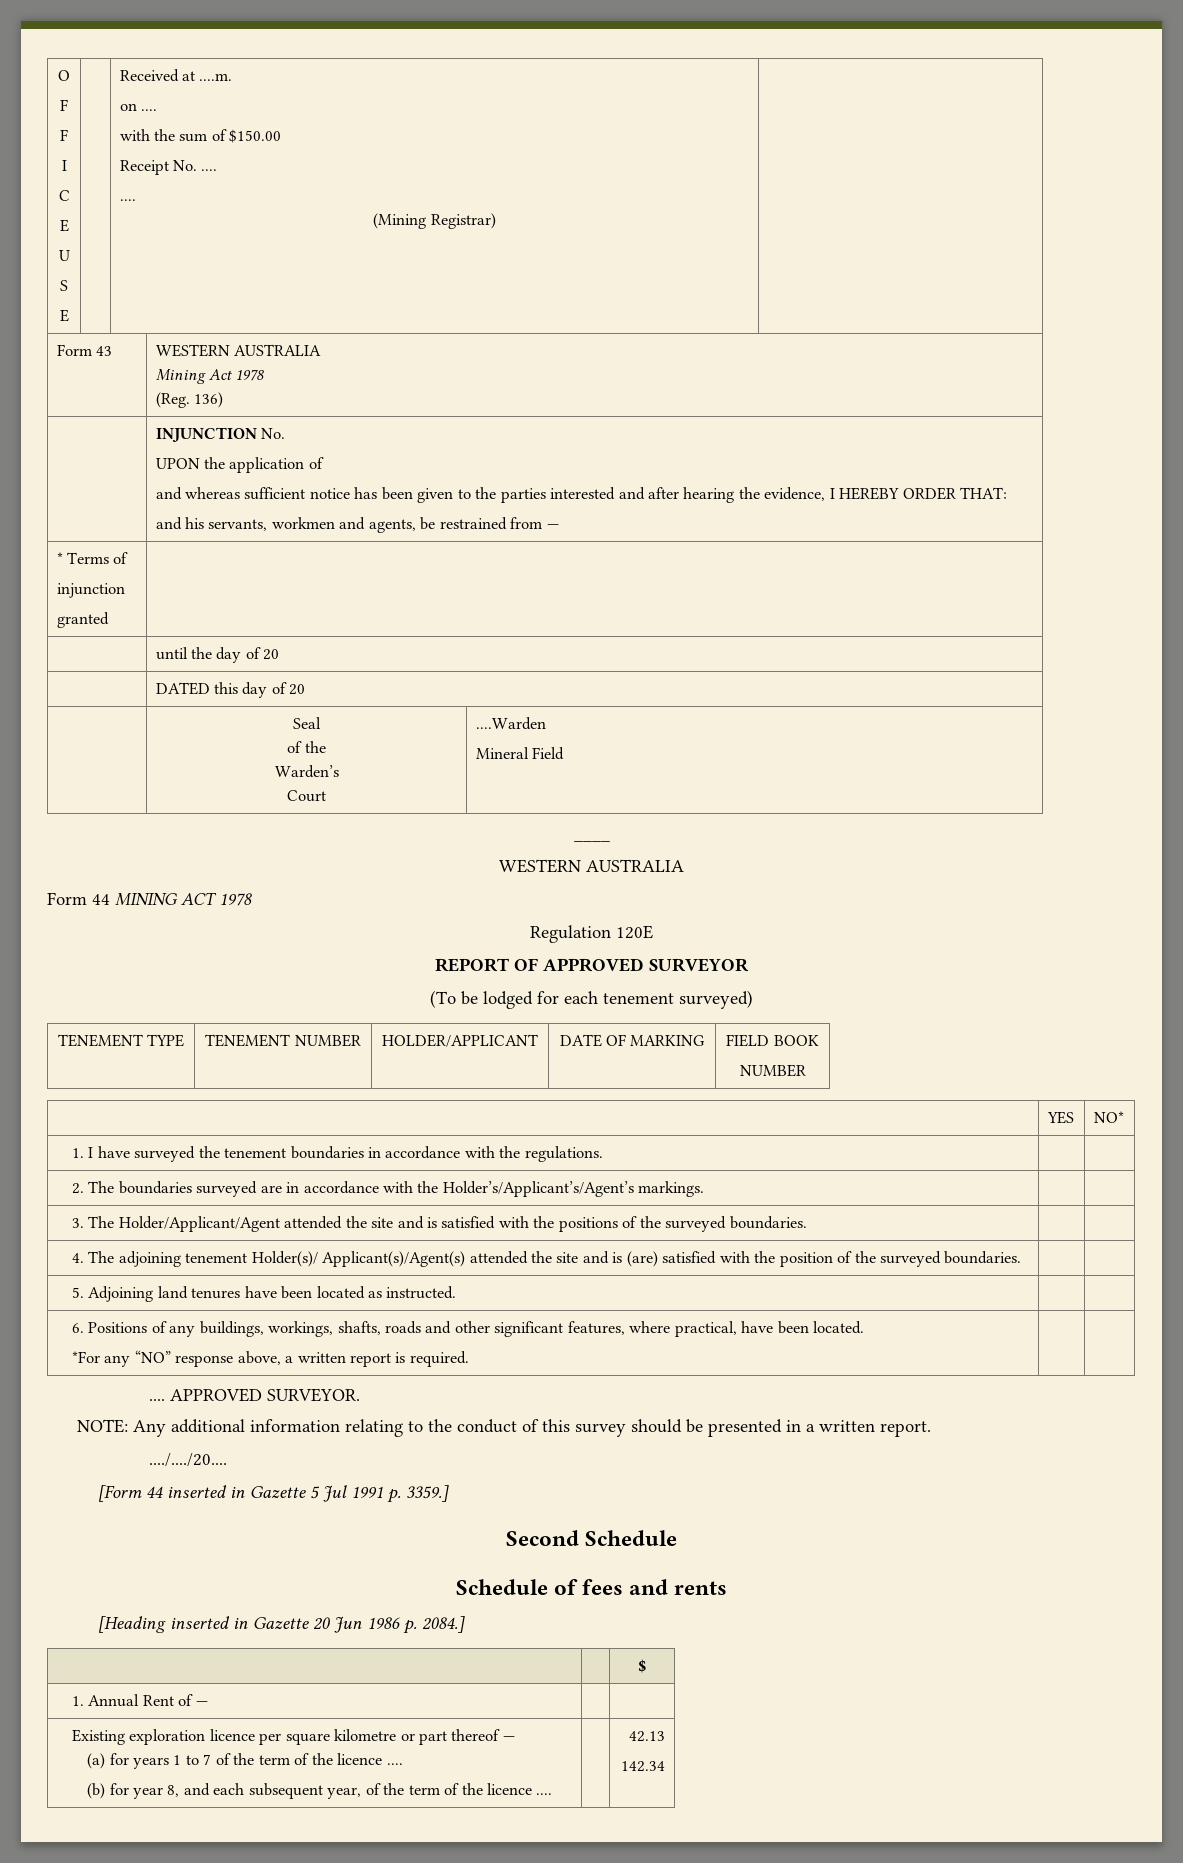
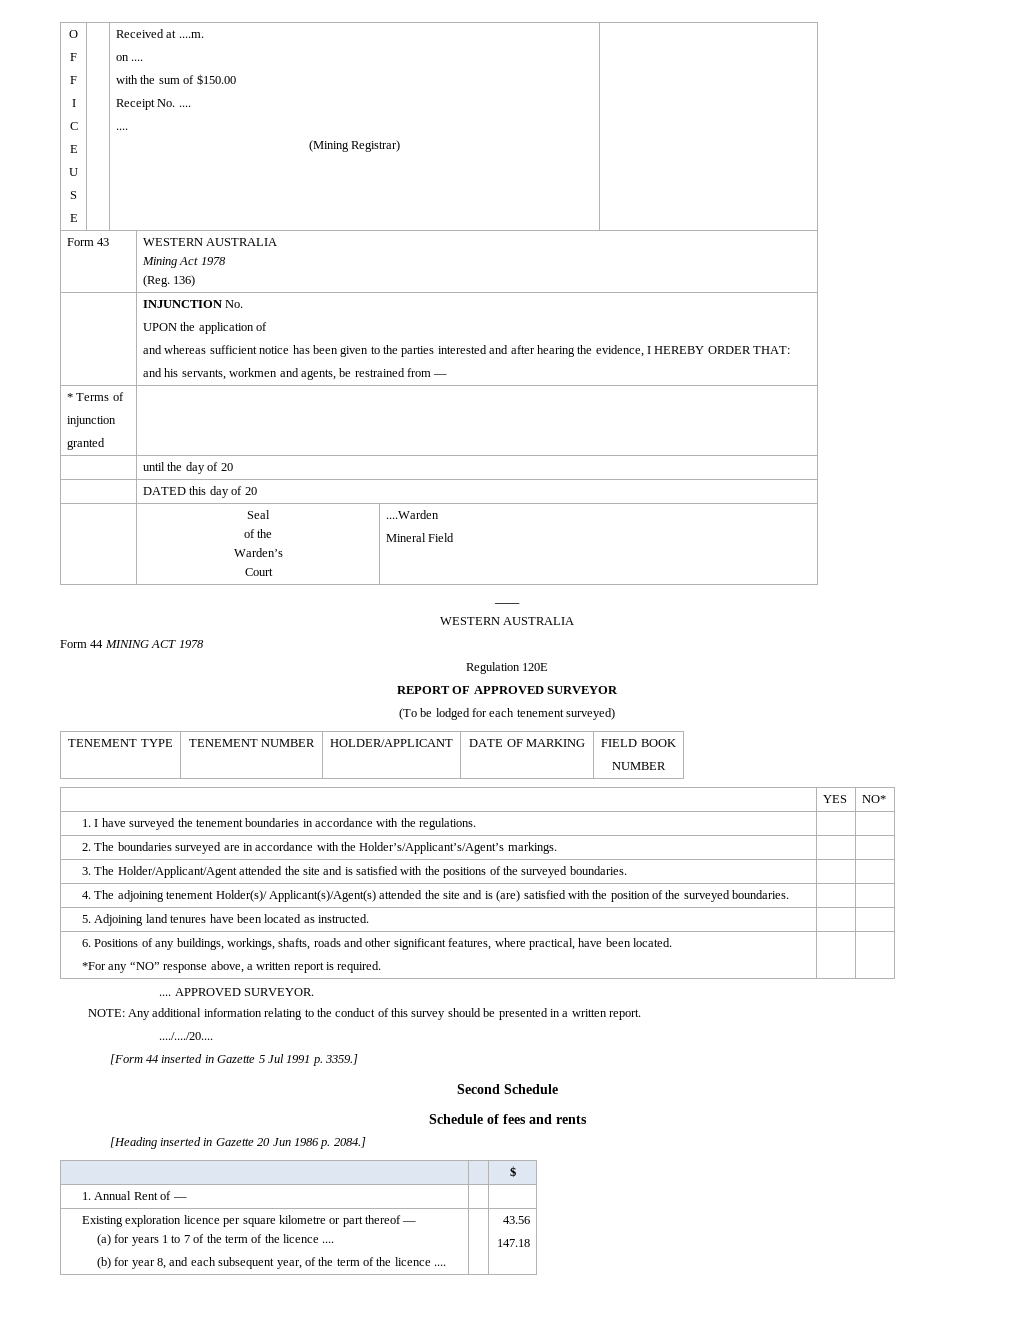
[629,1731,666,1742] [621,1761,666,1772] 42.13 // 142.34 -> [502,1216,530,1224] [496,1239,530,1247] 43.56 // 147.18

